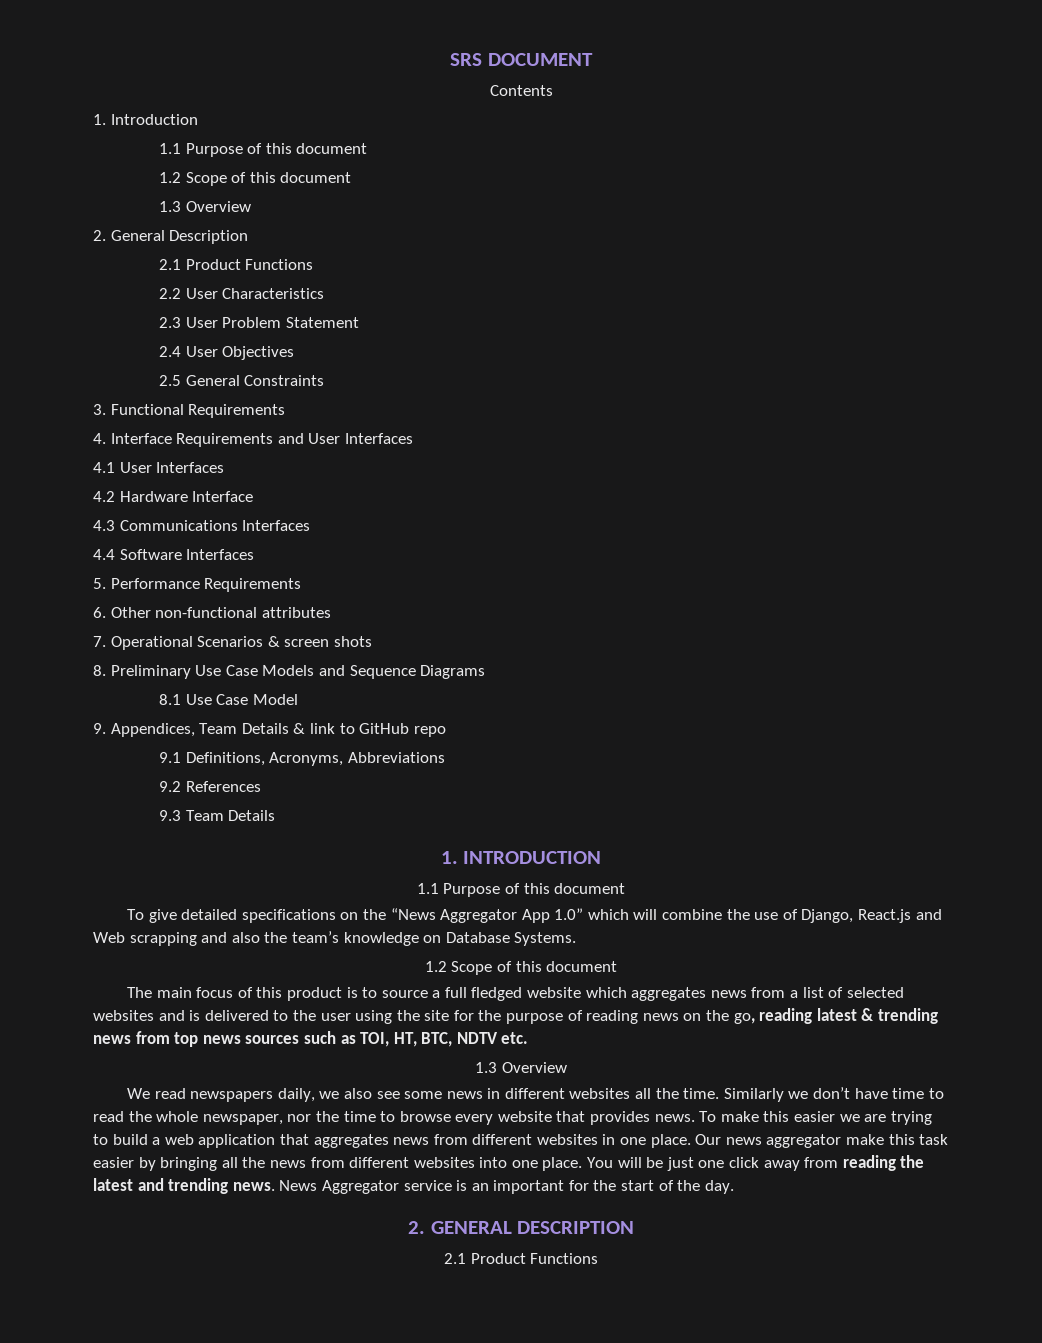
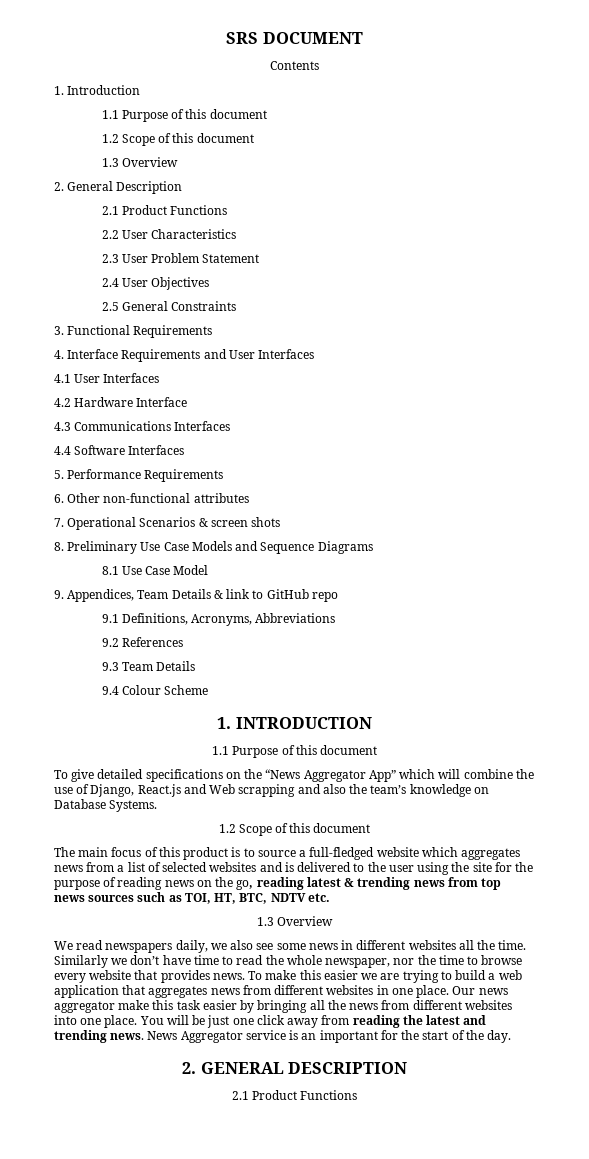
(276, 815) none -> [101,685,209,695] // 9.4 Colour Scheme
[521,908,584,923] App 1.0” -> [368,770,396,782] App”
[444,987,523,1001] full fledged -> [309,847,375,860] full-fledged

